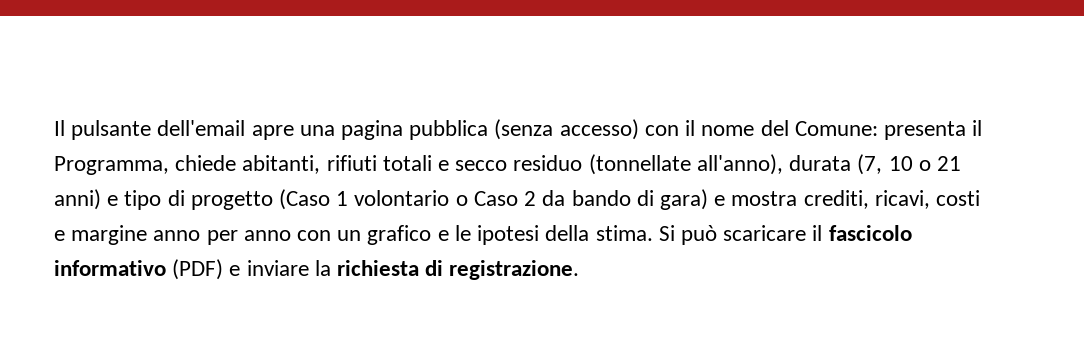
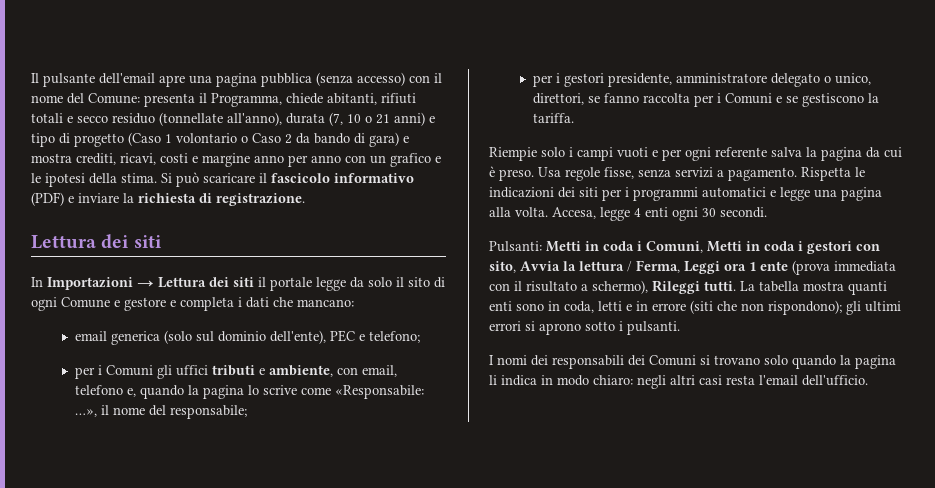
(580, 270) none -> [31,234,162,249] [31,277,445,291] [31,297,354,311] [74,330,420,345] [74,365,397,379] [74,385,424,399] [74,405,247,419] [532,73,871,87] [532,93,879,107] [532,113,574,123] [489,147,902,161] [489,166,865,181] [489,187,882,201] [489,207,767,221] [489,241,880,254] [489,260,896,275] [489,280,887,295] [489,300,901,315] [489,321,680,335] [489,355,896,369] [489,375,868,389] // Lettura dei siti // In Importazioni → Lettura dei siti il portale legge da solo il sito di ogni Comune e gestore e completa i dati che mancano: // email generica (solo sul dominio dell'ente), PEC e telefono; // per i Comuni gli uffici tributi e ambiente, con email, telefono e, quando la pagina lo scrive come «Responsabile: …», il nome del responsabile; // per i gestori presidente, amministratore delegato o unico, direttori, se fanno raccolta per i Comuni e se gestiscono la tariffa. // Riempie solo i campi vuoti e per ogni referente salva la pagina da cui è preso. Usa regole fisse, senza servizi a pagamento. Rispetta le indicazioni dei siti per i programmi automatici e legge una pagina alla volta. Accesa, legge 4 enti ogni 30 secondi. // Pulsanti: Metti in coda i Comuni, Metti in coda i gestori con sito, Avvia la lettura / Ferma, Leggi ora 1 ente (prova immediata con il risultato a schermo), Rileggi tutti. La tabella mostra quanti enti sono in coda, letti e in errore (siti che non rispondono); gli ultimi errori si aprono sotto i pulsanti. // I nomi dei responsabili dei Comuni si trovano solo quando la pagina li indica in modo chiaro: negli altri casi resta l'email dell'ufficio.

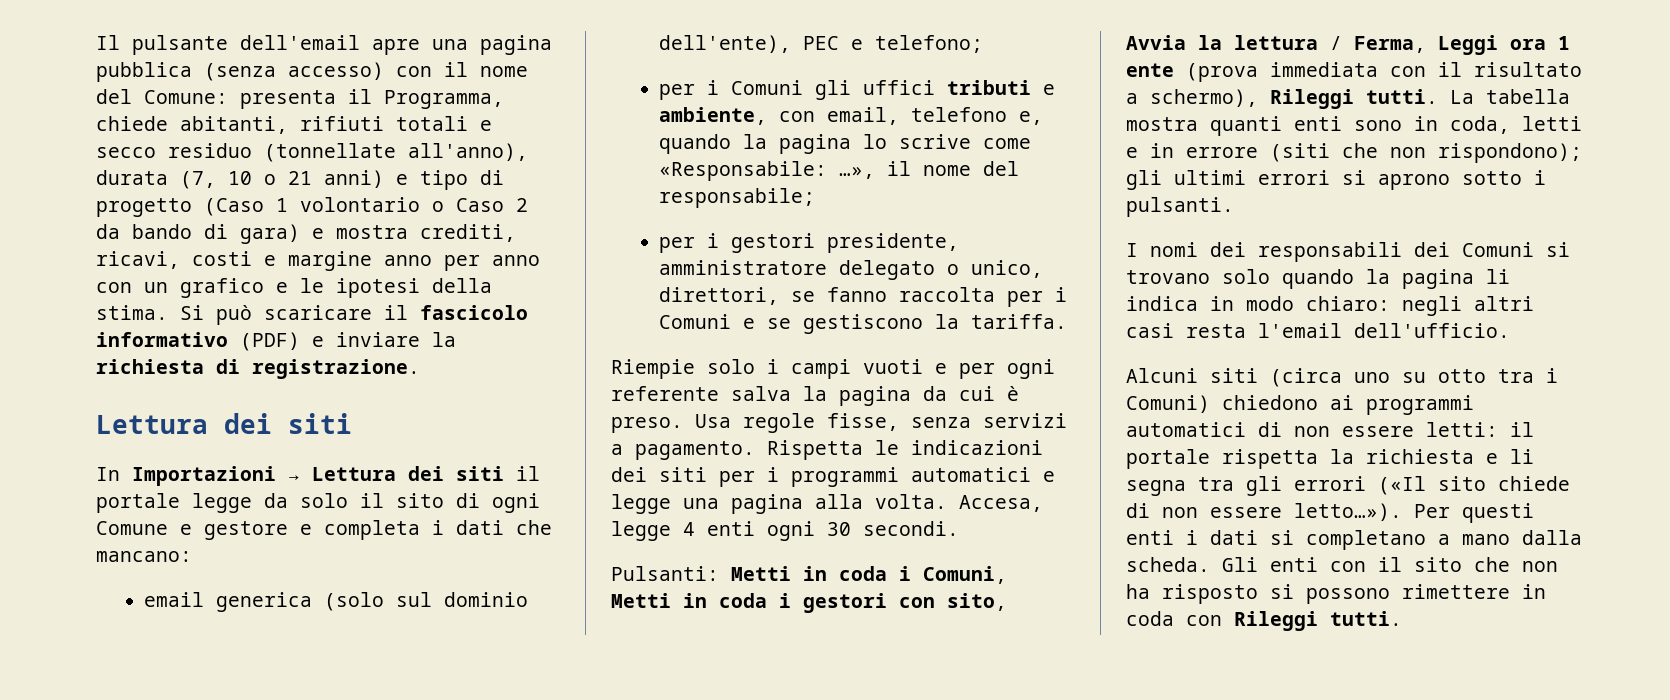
(868, 380) none -> [1126,368,1558,387] [1126,395,1474,415] [1126,422,1534,437] [1126,449,1534,469] [1126,476,1570,496] [1126,503,1534,523] [1126,530,1582,550] [1126,557,1558,572] [1126,584,1546,604] [1126,611,1402,631] // Alcuni siti (circa uno su otto tra i Comuni) chiedono ai programmi automatici di non essere letti: il portale rispetta la richiesta e li segna tra gli errori («Il sito chiede di non essere letto…»). Per questi enti i dati si completano a mano dalla scheda. Gli enti con il sito che non ha risposto si possono rimettere in coda con Rileggi tutti.

